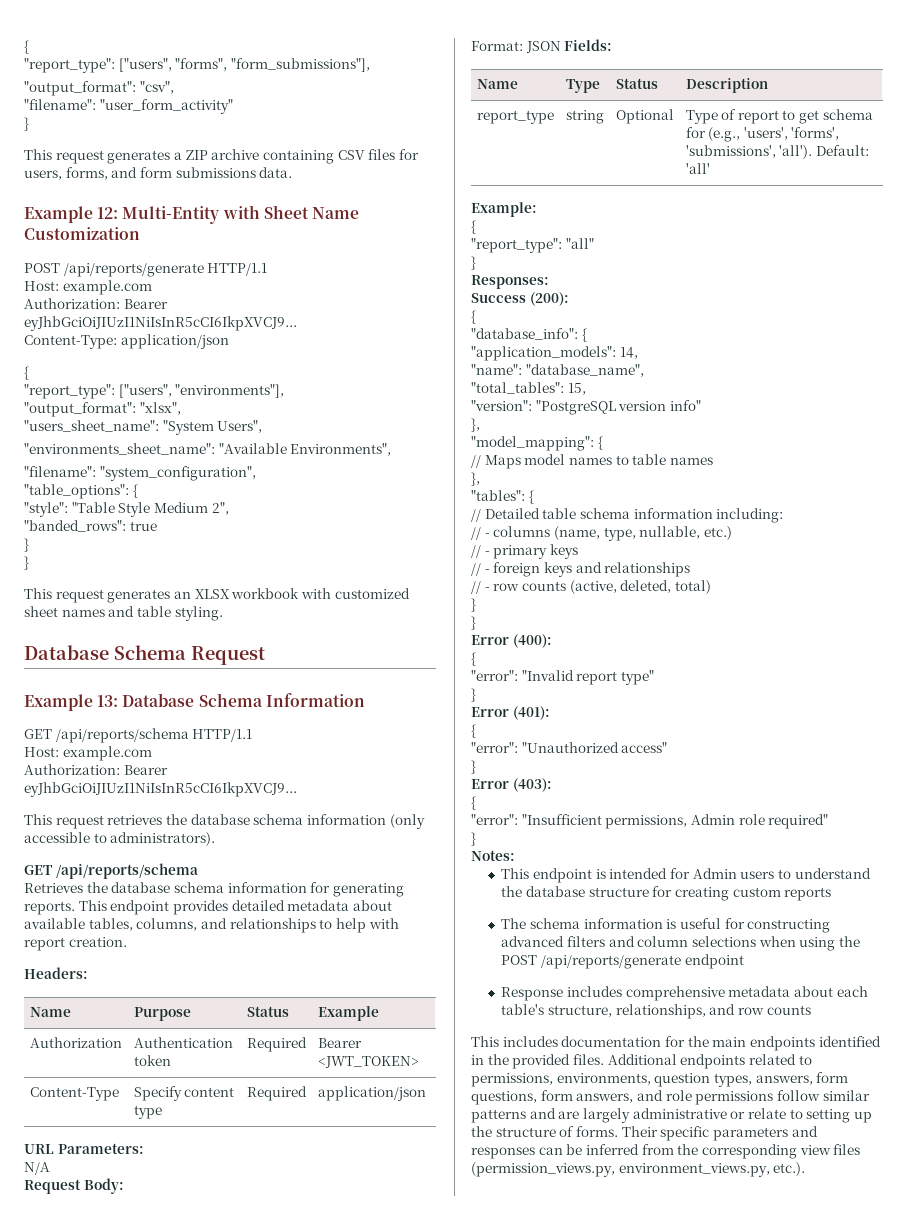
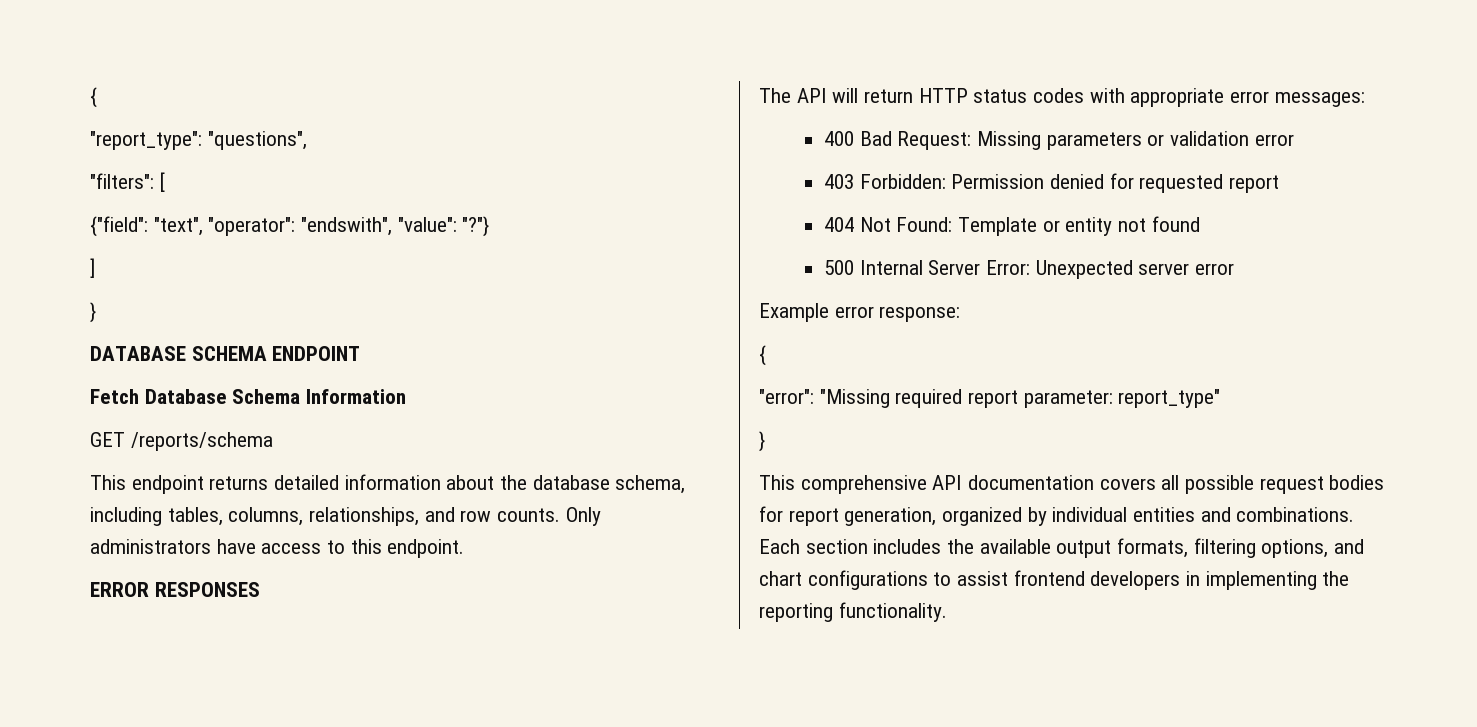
[24,40,29,54] [24,58,370,73] [24,81,174,96] [24,99,233,114] [24,117,29,131] [24,149,419,164] [24,167,293,180] [24,205,359,224] [24,227,140,240] [24,263,268,277] [24,280,152,295] [24,298,168,309] [24,316,297,331] [24,334,229,349] [24,366,29,380] [24,384,285,399] [24,402,181,417] [24,420,263,435] [24,443,392,456] [24,466,256,481] [24,484,138,499] [24,502,229,517] [24,520,157,532] [24,538,29,552] [24,556,29,570] [24,588,410,603] [24,606,223,621] [24,645,265,665] [24,693,365,711] [24,728,253,743] [24,746,152,761] [24,764,168,775] [24,782,297,797] [24,814,425,829] [24,832,216,846] [24,863,198,879] [24,882,404,897] [24,900,392,915] [24,918,399,933] [24,937,127,951] [24,967,88,979] [29,1007,71,1017] [133,1007,191,1021] [246,1006,289,1017] [317,1006,379,1021] [29,1037,122,1048] [133,1037,233,1048] [133,1055,171,1066] [246,1037,307,1052] [317,1038,362,1048] [317,1056,419,1068] [29,1087,119,1101] [133,1086,235,1101] [133,1105,162,1119] [246,1086,307,1101] [317,1086,426,1101] [24,1143,144,1154] [24,1162,50,1175] [24,1178,124,1194] [471,39,613,53] [476,79,518,89] [565,79,600,93] [615,78,658,89] [685,78,768,93] [476,110,554,124] [565,110,604,124] [615,109,674,124] [685,109,873,124] [685,127,840,142] [685,145,869,159] [685,163,710,174] [471,202,537,217] [471,220,476,234] [471,238,594,253] [471,256,476,270] [471,275,549,289] [471,292,569,306] [471,310,476,324] [471,328,587,342] [471,346,638,361] [471,364,644,377] [471,382,586,395] [471,400,701,415] [471,418,480,432] [471,436,603,451] [471,454,713,469] [471,472,480,486] [471,490,534,504] [471,508,784,523] [471,526,732,541] [471,544,578,559] [471,562,691,577] [471,580,711,594] [471,598,476,612] [471,616,476,630] [471,634,552,648] [471,652,476,666] [471,670,654,685] [471,688,476,702] [471,706,550,720] [471,724,476,738] [471,742,668,753] [471,760,476,774] [471,778,552,792] [471,796,476,810] [471,814,829,829] [471,832,476,846] [471,850,515,861] [501,868,871,883] [501,886,832,901] [501,918,831,933] [501,936,860,951] [501,954,744,969] [501,986,868,1001] [501,1004,811,1019] [471,1036,881,1051] [471,1054,812,1069] [471,1072,849,1087] [471,1090,870,1105] [471,1108,872,1123] [471,1126,818,1141] [471,1144,861,1159] [471,1162,806,1177] { // "report_type": ["users", "forms", "form_submissions"], // "output_format": "csv", // "filename": "user_form_activity" // } // This request generates a ZIP archive containing CSV files for users, forms, and form submissions data. // Example 12: Multi-Entity with Sheet Name Customization // POST /api/reports/generate HTTP/1.1 // Host: example.com // Authorization: Bearer eyJhbGciOiJIUzI1NiIsInR5cCI6IkpXVCJ9... // Content-Type: application/json // { // "report_type": ["users", "environments"], // "output_format": "xlsx", // "users_sheet_name": "System Users", // "environments_sheet_name": "Available Environments", // "filename": "system_configuration", // "table_options": { // "style": "Table Style Medium 2", // "banded_rows": true // } // } // This request generates an XLSX workbook with customized sheet names and table styling. // Database Schema Request // Example 13: Database Schema Information // GET /api/reports/schema HTTP/1.1 // Host: example.com // Authorization: Bearer eyJhbGciOiJIUzI1NiIsInR5cCI6IkpXVCJ9... // This request retrieves the database schema information (only accessible to administrators). // GET /api/reports/schema // Retrieves the database schema information for generating reports. This endpoint provides detailed metadata about available tables, columns, and relationships to help with report creation. // Headers: // Name | Purpose | Status | Example // Authorization | Authentication token | Required | Bearer <JWT_TOKEN> // Content-Type | Specify content type | Required | application/json // URL Parameters: // N/A // Request Body: // Format: JSON Fields: // Name | Type | Status | Description // report_type | string | Optional | Type of report to get schema for (e.g., 'users', 'forms', 'submissions', 'all'). Default: 'all' // Example: // { // "report_type": "all" // } // Responses: // Success (200): // { // "database_info": { // "application_models": 14, // "name": "database_name", // "total_tables": 15, // "version": "PostgreSQL version info" // }, // "model_mapping": { // // Maps model names to table names // }, // "tables": { // // Detailed table schema information including: // // - columns (name, type, nullable, etc.) // // - primary keys // // - foreign keys and relationships // // - row counts (active, deleted, total) // } // } // Error (400): // { // "error": "Invalid report type" // } // Error (401): // { // "error": "Unauthorized access" // } // Error (403): // { // "error": "Insufficient permissions, Admin role required" // } // Notes: // This endpoint is intended for Admin users to understand the database structure for creating custom reports // The schema information is useful for constructing advanced filters and column selections when using the POST /api/reports/generate endpoint // Response includes comprehensive metadata about each table's structure, relationships, and row counts // This includes documentation for the main endpoints identified in the provided files. Additional endpoints related to permissions, environments, question types, answers, form questions, form answers, and role permissions follow similar patterns and are largely administrative or relate to setting up the structure of forms. Their specific parameters and responses can be inferred from the corresponding view files (permission_views.py, environment_views.py, etc.). -> [90,87,97,108] [90,131,307,150] [90,172,165,192] [90,216,490,237] [90,258,95,278] [90,302,96,323] [90,346,361,361] [90,389,407,404] [90,432,273,451] [90,474,686,494] [90,507,601,526] [90,539,465,558] [90,582,260,597] [759,88,1365,107] [823,131,1294,150] [823,173,1279,193] [823,216,1200,236] [823,260,1234,279] [759,303,961,322] [759,345,766,366] [759,389,1221,408] [759,431,765,452] [759,475,1385,494] [759,506,1355,526] [759,538,1365,558] [759,570,1350,590] [759,602,947,622] { // "report_type": "questions", // "filters": [ // {"field": "text", "operator": "endswith", "value": "?"} // ] // } // DATABASE SCHEMA ENDPOINT // Fetch Database Schema Information // GET /reports/schema // This endpoint returns detailed information about the database schema, including tables, columns, relationships, and row counts. Only administrators have access to this endpoint. // ERROR RESPONSES // The API will return HTTP status codes with appropriate error messages: // 400 Bad Request: Missing parameters or validation error // 403 Forbidden: Permission denied for requested report // 404 Not Found: Template or entity not found // 500 Internal Server Error: Unexpected server error // Example error response: // { // "error": "Missing required report parameter: report_type" // } // This comprehensive API documentation covers all possible request bodies for report generation, organized by individual entities and combinations. Each section includes the available output formats, filtering options, and chart configurations to assist frontend developers in implementing the reporting functionality.

